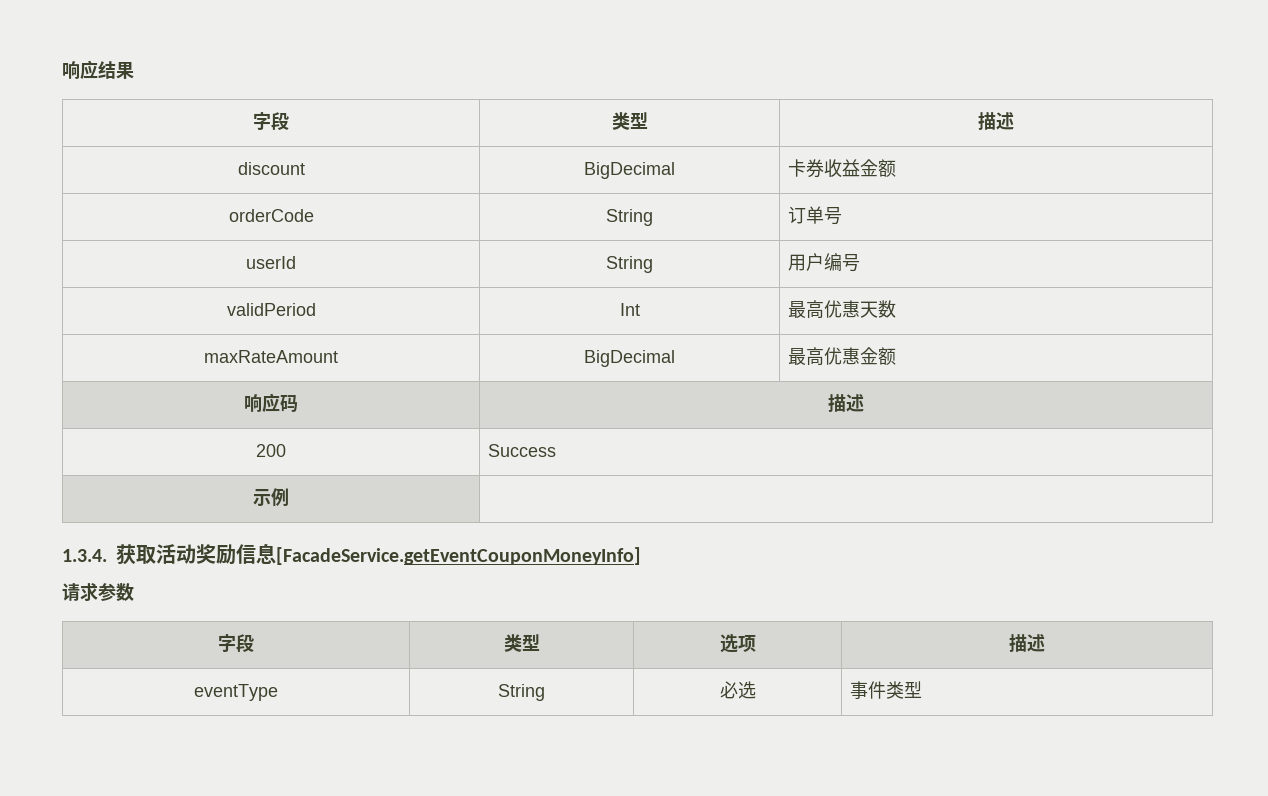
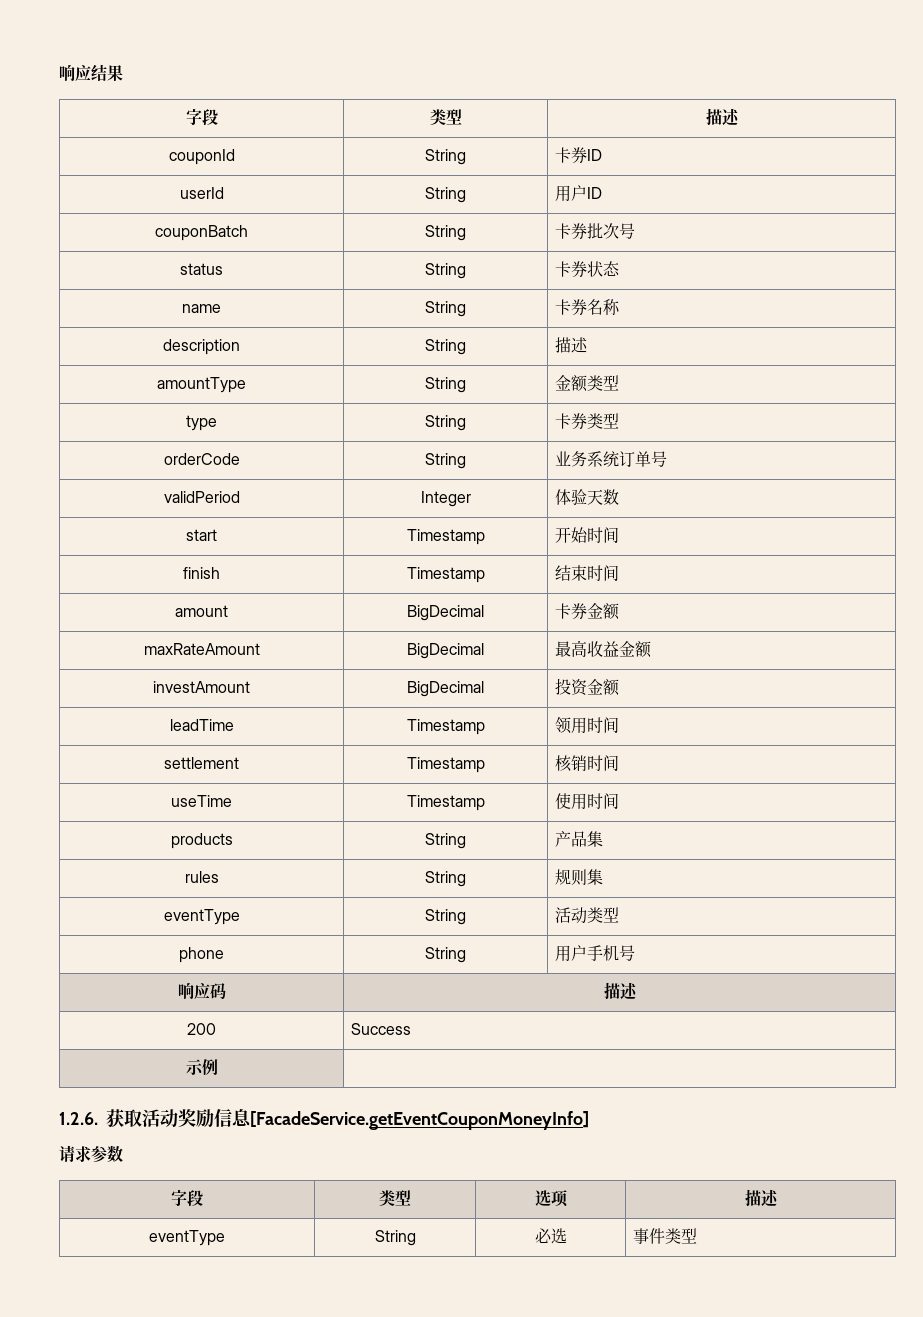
[237,162,305,175] [584,162,675,179] [788,159,897,178] [228,209,314,222] [606,209,653,226] [788,206,843,225] [246,256,296,269] [606,256,653,273] [788,253,861,272] [226,303,316,316] [619,303,640,316] [788,300,897,319] discount | BigDecimal | 卡券收益金额 // orderCode | String | 订单号 // userId | String | 用户编号 // validPeriod | Int | 最高优惠天数 -> [168,149,235,165] [425,149,466,165] [555,147,603,164] [179,187,224,199] [425,187,466,203] [555,185,603,202] [155,225,248,241] [425,225,466,241] [555,223,636,240] [180,263,223,275] [425,263,466,279] [555,261,621,278] [182,304,221,313] [425,301,466,317] [555,299,621,316] [163,339,240,355] [425,339,466,355] [555,337,589,353] [157,377,246,393] [425,377,466,393] [555,375,620,392] [186,415,217,431] [425,415,466,431] [555,413,620,430] [163,453,240,465] [425,453,466,469] [555,451,668,467] [163,491,240,503] [420,491,471,507] [555,489,620,505] [186,529,217,541] [406,529,485,545] [555,527,620,543] [183,567,220,579] [406,567,485,583] [555,565,620,581] [175,605,228,617] [407,605,484,621] [555,603,621,620] couponId | String | 卡券ID // userId | String | 用户ID // couponBatch | String | 卡券批次号 // status | String | 卡券状态 // name | String | 卡券名称 // description | String | 描述 // amountType | String | 金额类型 // type | String | 卡券类型 // orderCode | String | 业务系统订单号 // validPeriod | Integer | 体验天数 // start | Timestamp | 开始时间 // finish | Timestamp | 结束时间 // amount | BigDecimal | 卡券金额
[824,347,897,365] 优惠金额 -> [587,641,653,658] [153,681,250,693] [407,681,484,697] [555,678,621,696] [169,719,234,731] [406,719,485,735] [555,717,620,734] [164,757,239,769] [406,757,485,773] [555,755,620,772] [171,795,232,807] [406,795,485,811] [555,793,620,810] [170,833,233,849] [425,833,466,849] [555,831,604,847] [184,871,219,883] [425,871,466,887] [555,869,604,886] [163,909,240,925] [425,909,466,925] [555,907,620,924] [179,947,224,963] [425,947,466,963] [555,945,636,962] 收益金额 // investAmount | BigDecimal | 投资金额 // leadTime | Timestamp | 领用时间 // settlement | Timestamp | 核销时间 // useTime | Timestamp | 使用时间 // products | String | 产品集 // rules | String | 规则集 // eventType | String | 活动类型 // phone | String | 用户手机号
[62,549,107,562] 1.3.4. -> [59,1112,98,1125] 1.2.6.

